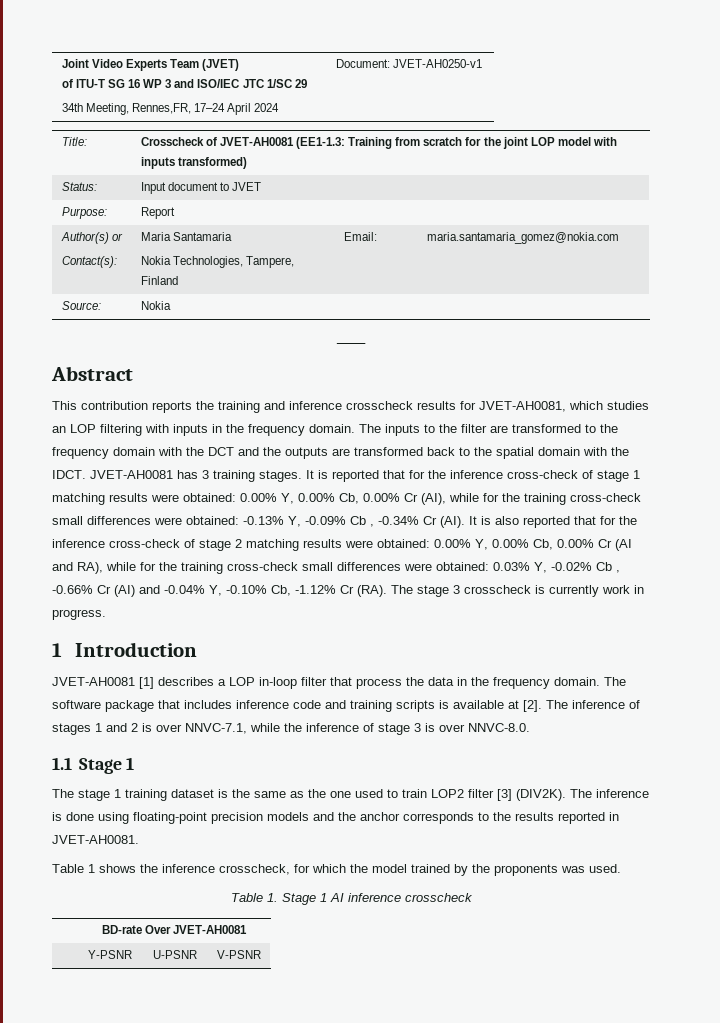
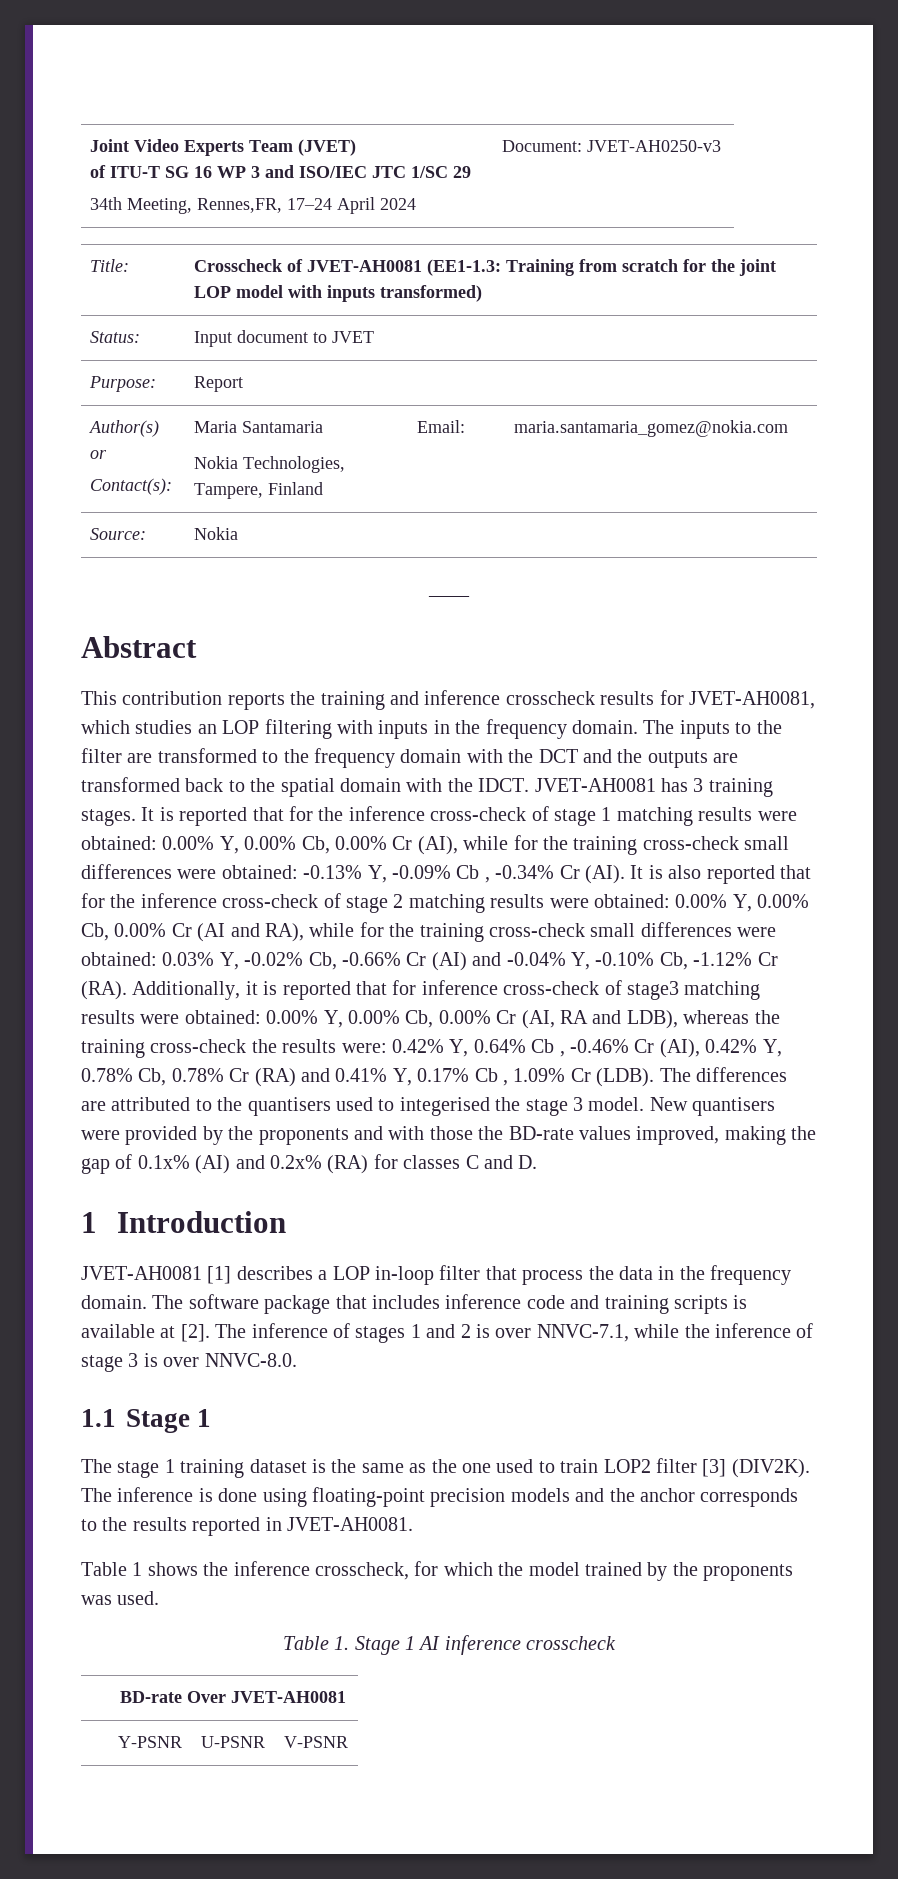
[392,59,482,68] JVET-AH0250-v1 -> [586,140,721,152] JVET-AH0250-v3
[596,562,620,573] Cb , -> [308,952,337,970] Cb,
[391,585,644,597] [52,609,106,620] The stage 3 crosscheck is currently work in progress. -> [132,980,761,1000] [81,1010,780,1029] [81,1039,782,1058] [81,1067,787,1087] [81,1097,776,1116] [81,1126,817,1145] [81,1154,538,1174] Additionally, it is reported that for inference cross-check of stage3 matching results were obtained: 0.00% Y, 0.00% Cb, 0.00% Cr (AI, RA and LDB), whereas the training cross-check the results were: 0.42% Y, 0.64% Cb , -0.46% Cr (AI), 0.42% Y, 0.78% Cb, 0.78% Cr (RA) and 0.41% Y, 0.17% Cb , 1.09% Cr (LDB). The differences are attributed to the quantisers used to integerised the stage 3 model. New quantisers were provided by the proponents and with those the BD-rate values improved, making the gap of 0.1x% (AI) and 0.2x% (RA) for classes C and D.

